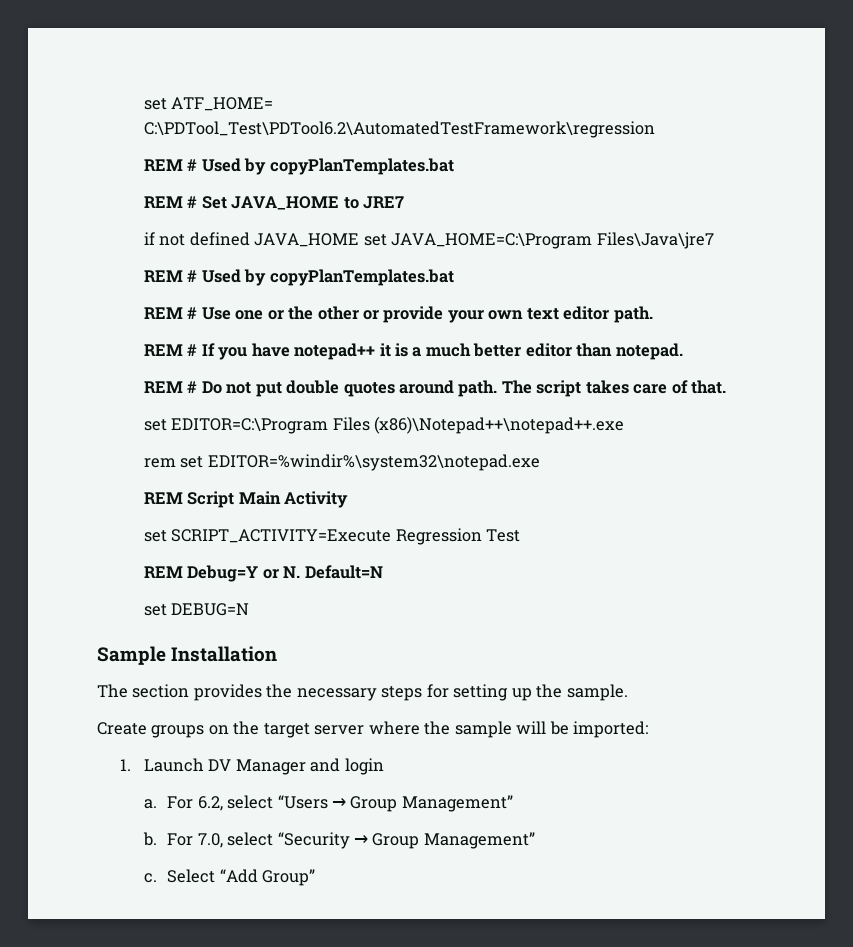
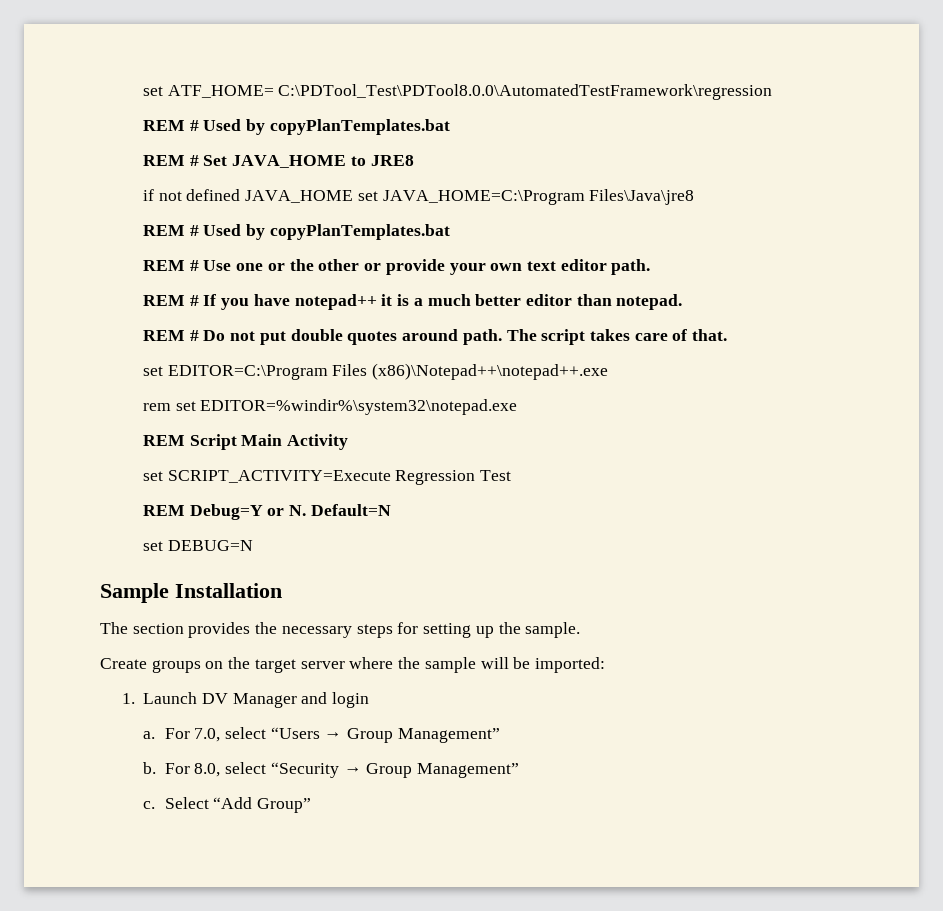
[143,121,655,138] C:\PDTool_Test\PDTool6.2\AutomatedTestFramework\regression -> [278,84,773,100] C:\PDTool_Test\PDTool8.0.0\AutomatedTestFramework\regression
[363,196,405,209] JRE7 -> [370,155,414,166] JRE8
[596,232,714,249] Files\Java\jre7 -> [589,189,695,205] Files\Java\jre8
[197,796,223,811] 6.2, -> [194,728,221,742] 7.0,
[197,833,223,848] 7.0, -> [194,763,221,777] 8.0,

